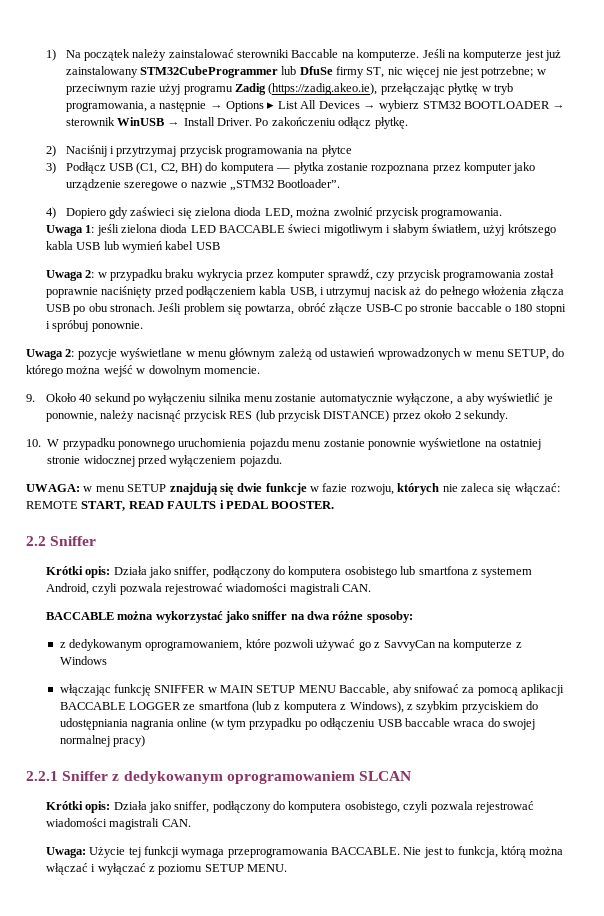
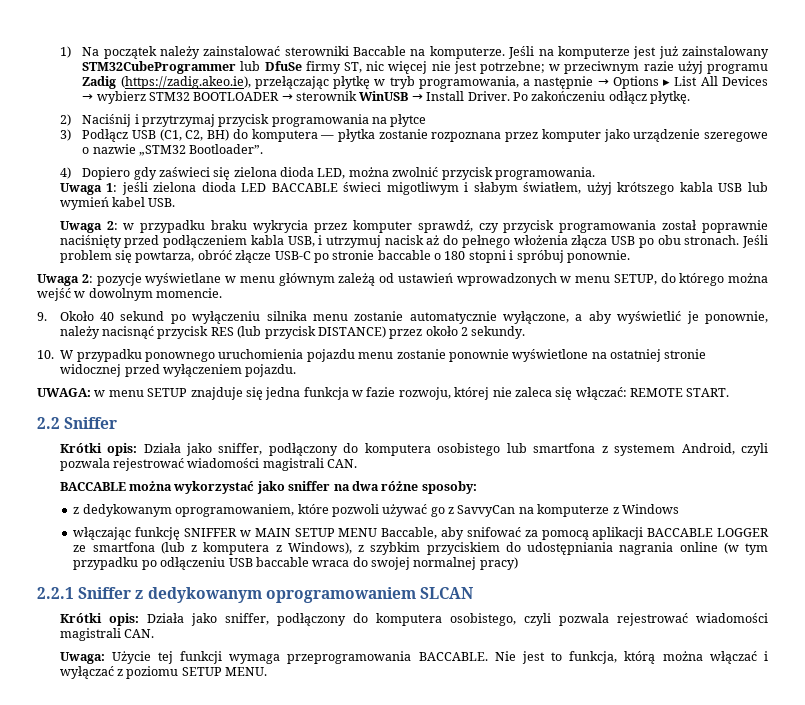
[195,242,220,250] USB -> [148,198,176,207] USB.
[169,483,307,495] znajdują się dwie funkcje -> [190,387,349,400] znajduje się jedna funkcja
[397,483,440,495] których -> [454,387,490,400] której
[81,500,335,511] START, READ FAULTS i PEDAL BOOSTER. -> [686,388,730,397] START.

